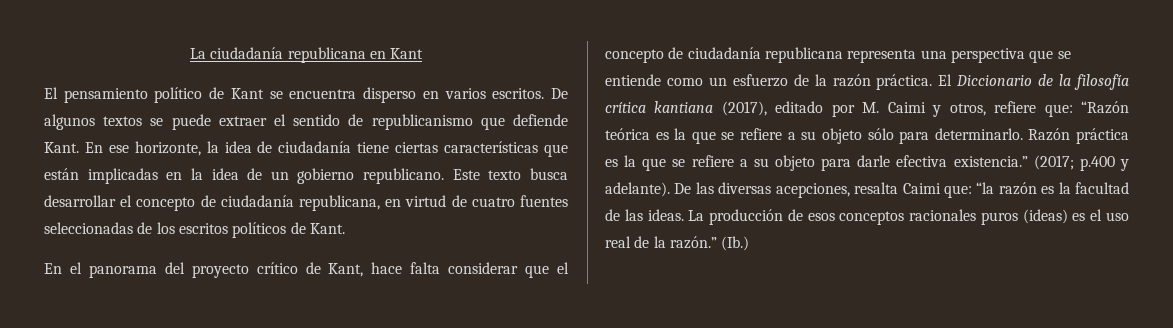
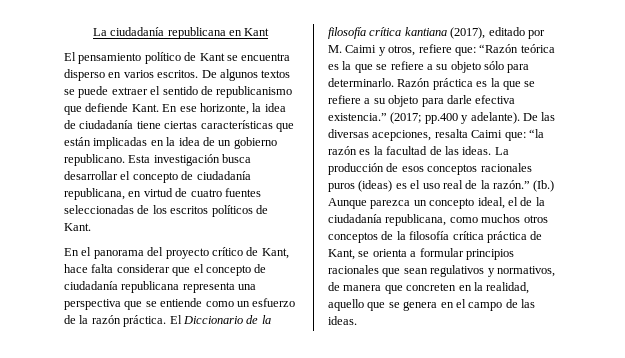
[452,169,522,180] Este texto -> [128,154,220,166] Esta investigación
[1079,156,1115,171] p.400 -> [424,113,458,124] pp.400
(750, 243) none -> [328,197,545,209] [328,214,548,226] [328,231,543,243] [328,248,514,260] [328,265,555,277] [328,282,530,294] [328,299,535,311] [328,316,357,325] Aunque parezca un concepto ideal, el de la ciudadanía republicana, como muchos otros conceptos de la filosofía crítica práctica de Kant, se orienta a formular principios racionales que sean regulativos y normativos, de manera que concreten en la realidad, aquello que se genera en el campo de las ideas.

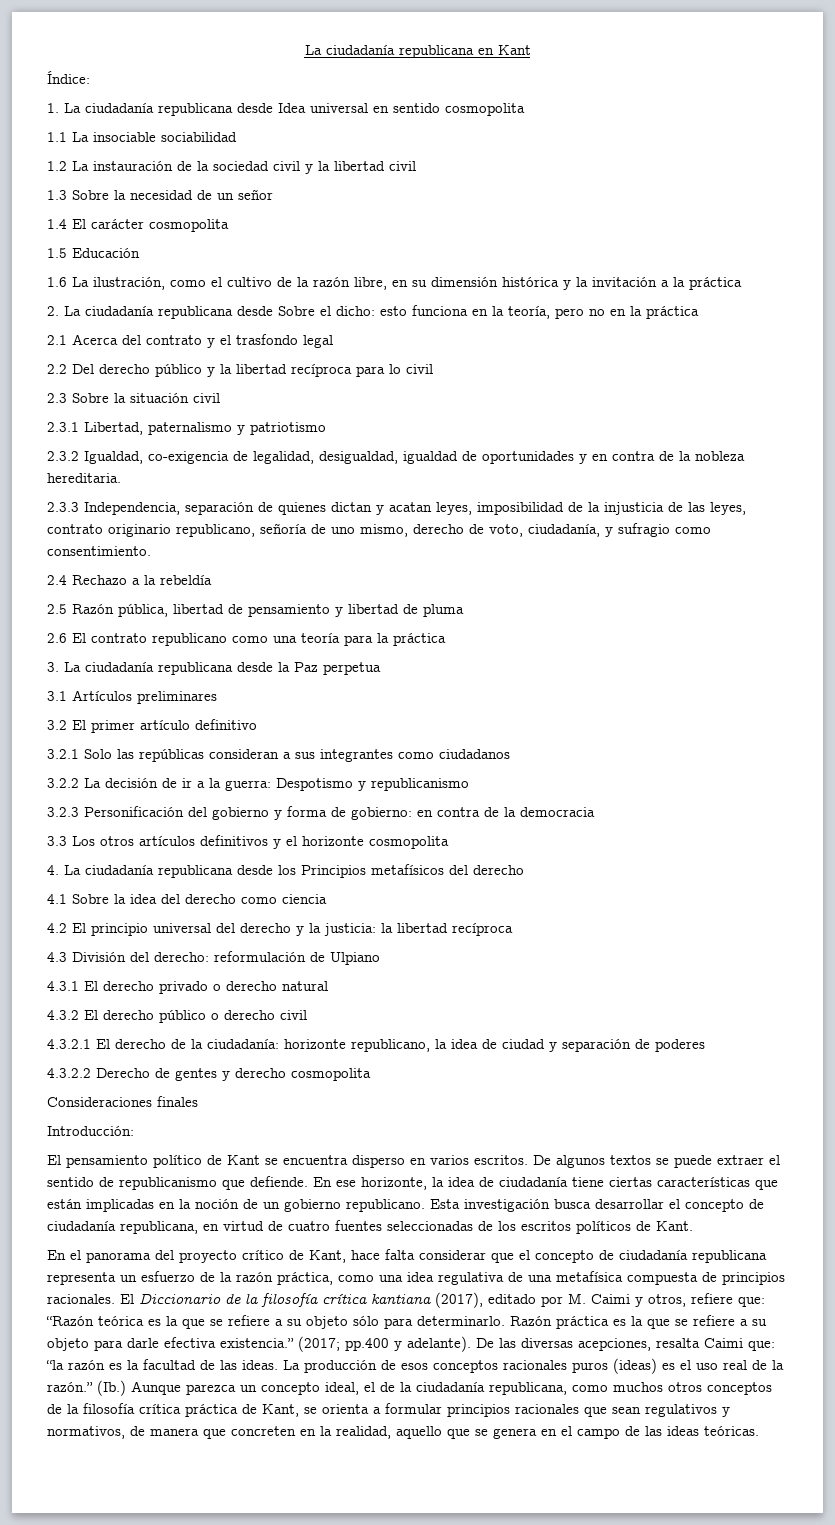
(270, 32) none -> [47,71,90,84] [47,103,525,116] [47,132,237,142] [47,161,416,174] [47,189,273,200] [47,219,229,232] [47,248,140,258] [47,277,742,290] [47,305,699,319] [47,334,333,348] [47,364,433,377] [47,393,220,403] [47,422,326,435] [47,451,745,464] [47,473,121,483] [47,502,746,515] [47,523,711,537] [47,546,151,556] [47,575,212,585] [47,604,464,617] [47,633,446,646] [47,662,381,675] [47,690,217,704] [47,719,257,733] [47,749,510,762] [47,778,469,791] [47,806,595,820] [47,835,449,849] [47,864,524,878] [47,894,327,904] [47,923,513,936] [47,951,380,965] [47,981,328,994] [47,1010,307,1023] [47,1039,705,1052] [47,1068,371,1081] [47,1096,198,1107] [47,1126,134,1136] // Índice: // 1. La ciudadanía republicana desde Idea universal en sentido cosmopolita // 1.1 La insociable sociabilidad // 1.2 La instauración de la sociedad civil y la libertad civil // 1.3 Sobre la necesidad de un señor // 1.4 El carácter cosmopolita // 1.5 Educación // 1.6 La ilustración, como el cultivo de la razón libre, en su dimensión histórica y la invitación a la práctica // 2. La ciudadanía republicana desde Sobre el dicho: esto funciona en la teoría, pero no en la práctica // 2.1 Acerca del contrato y el trasfondo legal // 2.2 Del derecho público y la libertad recíproca para lo civil // 2.3 Sobre la situación civil // 2.3.1 Libertad, paternalismo y patriotismo // 2.3.2 Igualdad, co-exigencia de legalidad, desigualdad, igualdad de oportunidades y en contra de la nobleza hereditaria. // 2.3.3 Independencia, separación de quienes dictan y acatan leyes, imposibilidad de la injusticia de las leyes, contrato originario republicano, señoría de uno mismo, derecho de voto, ciudadanía, y sufragio como consentimiento. // 2.4 Rechazo a la rebeldía // 2.5 Razón pública, libertad de pensamiento y libertad de pluma // 2.6 El contrato republicano como una teoría para la práctica // 3. La ciudadanía republicana desde la Paz perpetua // 3.1 Artículos preliminares // 3.2 El primer artículo definitivo // 3.2.1 Solo las repúblicas consideran a sus integrantes como ciudadanos // 3.2.2 La decisión de ir a la guerra: Despotismo y republicanismo // 3.2.3 Personificación del gobierno y forma de gobierno: en contra de la democracia // 3.3 Los otros artículos definitivos y el horizonte cosmopolita // 4. La ciudadanía republicana desde los Principios metafísicos del derecho // 4.1 Sobre la idea del derecho como ciencia // 4.2 El principio universal del derecho y la justicia: la libertad recíproca // 4.3 División del derecho: reformulación de Ulpiano // 4.3.1 El derecho privado o derecho natural // 4.3.2 El derecho público o derecho civil // 4.3.2.1 El derecho de la ciudadanía: horizonte republicano, la idea de ciudad y separación de poderes // 4.3.2.2 Derecho de gentes y derecho cosmopolita // Consideraciones finales // Introducción:
[85,103,159,112] defiende Kant. -> [250,1176,308,1187] defiende.
[178,137,200,146] idea -> [195,1199,239,1209] noción
[238,284,257,290] [64,298,234,310] una perspectiva que se entiende como -> (116, 1278) none
[123,315,167,327] práctica. -> [277,1271,785,1285] [47,1294,115,1304] práctica, como una idea regulativa de una metafísica compuesta de principios racionales.
[328,316,357,325] ideas. -> [667,1426,759,1436] ideas teóricas.

